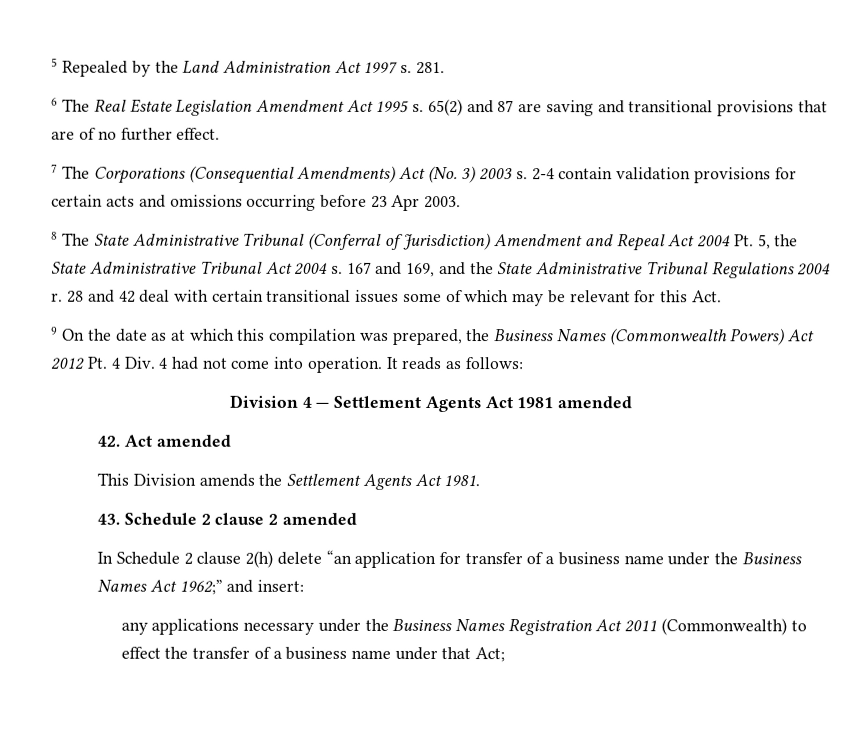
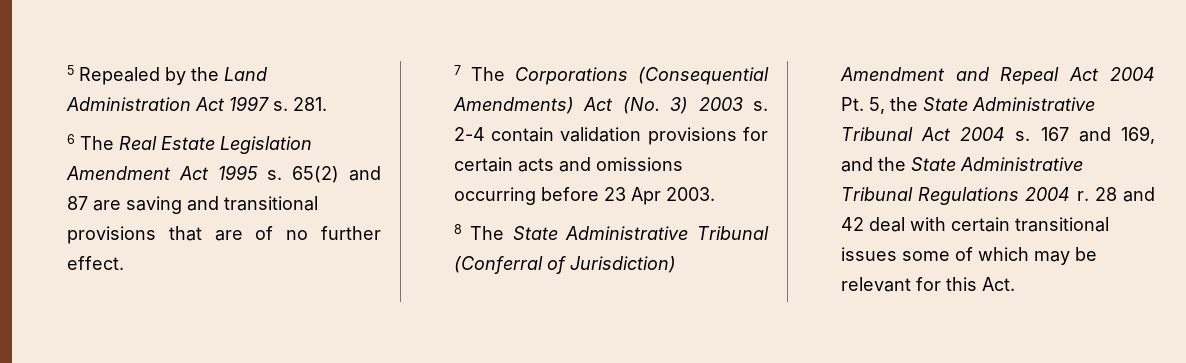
[51,326,816,346] [50,356,524,373] [228,394,633,413] [97,434,231,447] [97,472,481,490] [97,512,357,525] [97,549,802,569] [97,579,305,595] [120,618,807,636] [120,646,506,663] // 9 On the date as at which this compilation was prepared, the Business Names (Commonwealth Powers) Act 2012 Pt. 4 Div. 4 had not come into operation. It reads as follows: // Division 4 — Settlement Agents Act 1981 amended // 42. Act amended // This Division amends the Settlement Agents Act 1981. // 43. Schedule 2 clause 2 amended // In Schedule 2 clause 2(h) delete “an application for transfer of a business name under the Business Names Act 1962;” and insert: // any applications necessary under the Business Names Registration Act 2011 (Commonwealth) to effect the transfer of a business name under that Act; -> (1015, 284) none

